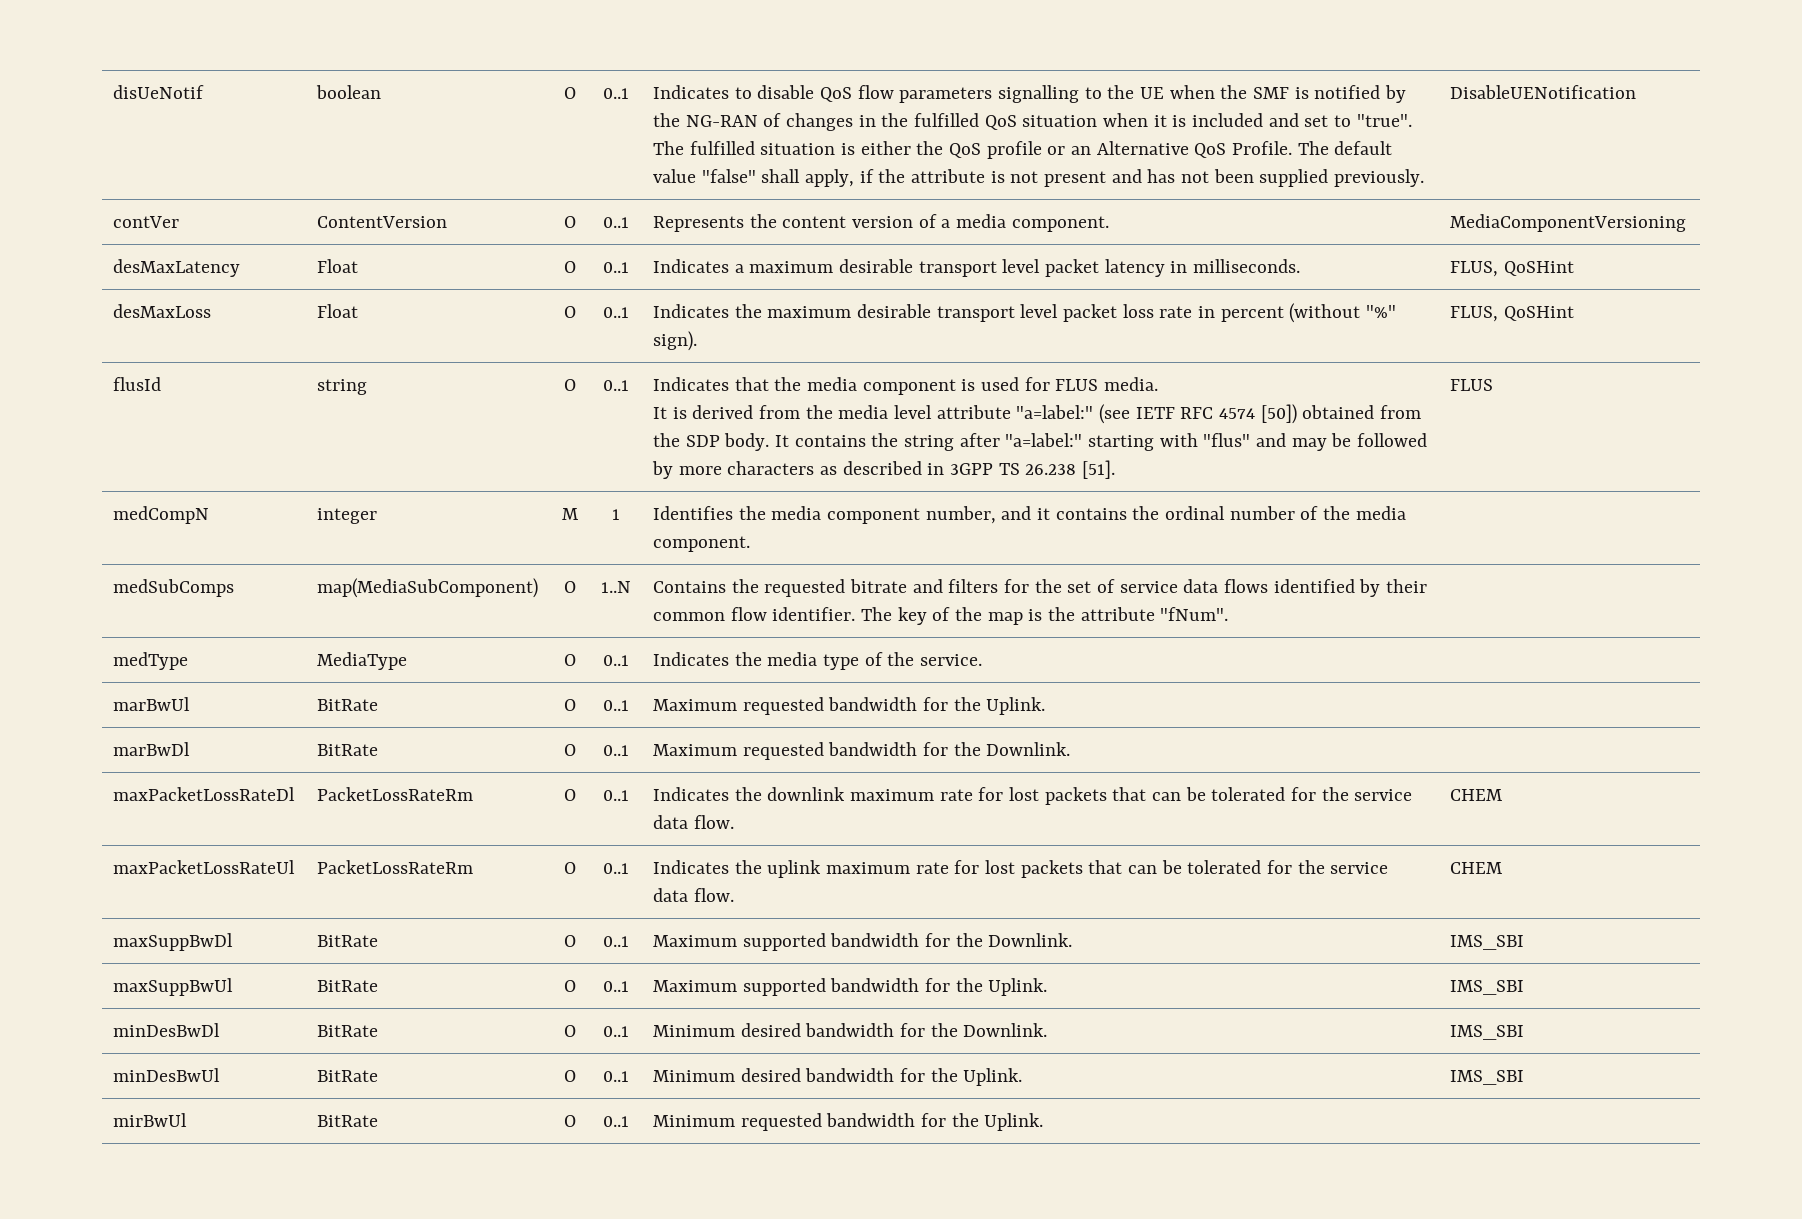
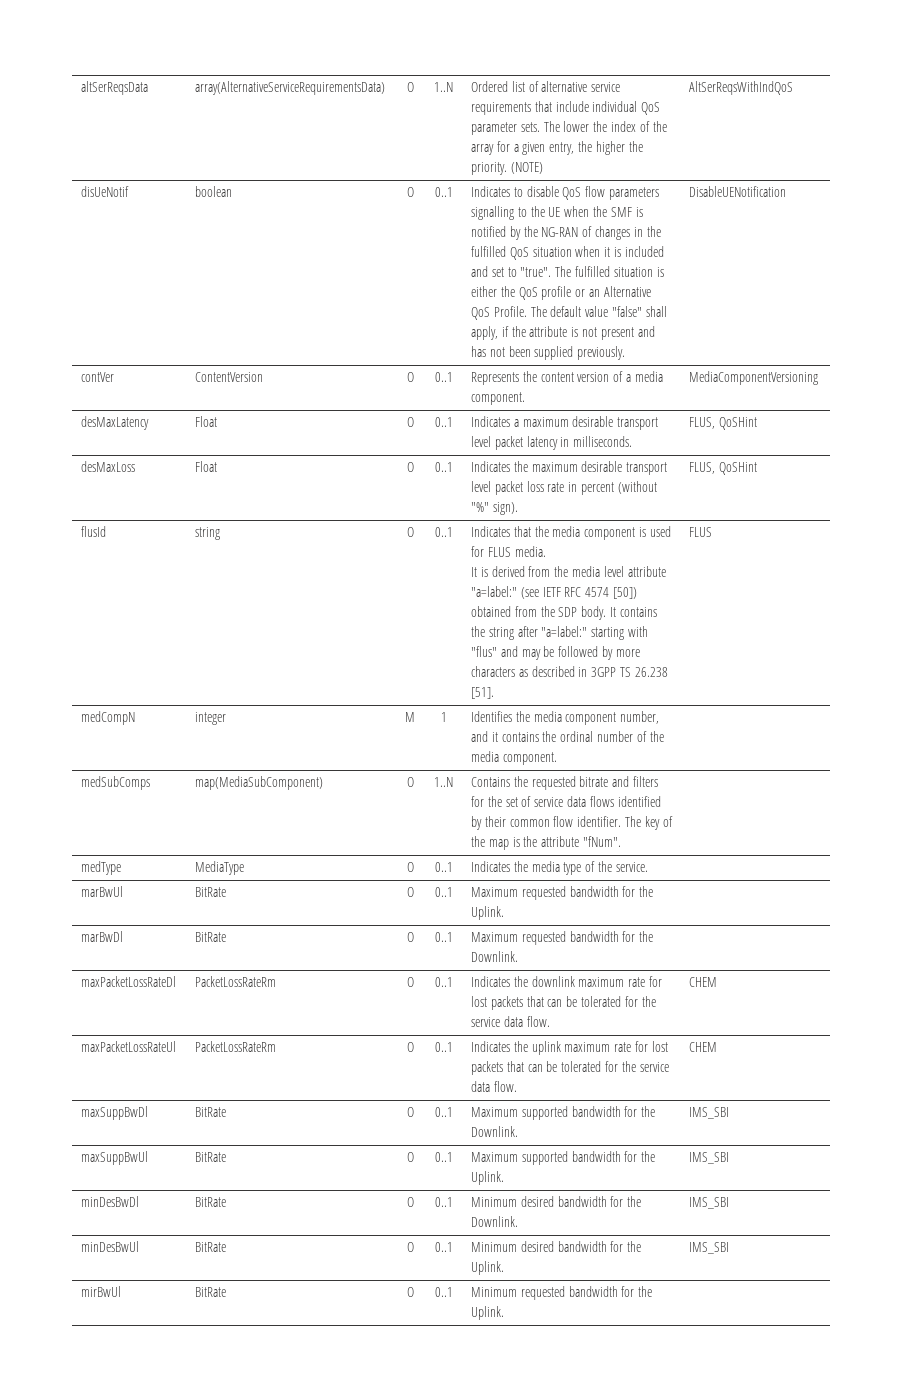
(113, 92) none -> [81,81,149,95] [195,81,386,95] [406,82,414,92] [434,82,453,92] [471,81,621,92] [471,101,661,115] [471,121,667,135] [471,141,643,155] [471,162,543,175] [689,81,794,95] altSerReqsData | array(AlternativeServiceRequirementsData) | O | 1..N | Ordered list of alternative service requirements that include individual QoS parameter sets. The lower the index of the array for a given entry, the higher the priority. (NOTE) | AltSerReqsWithIndQoS //

